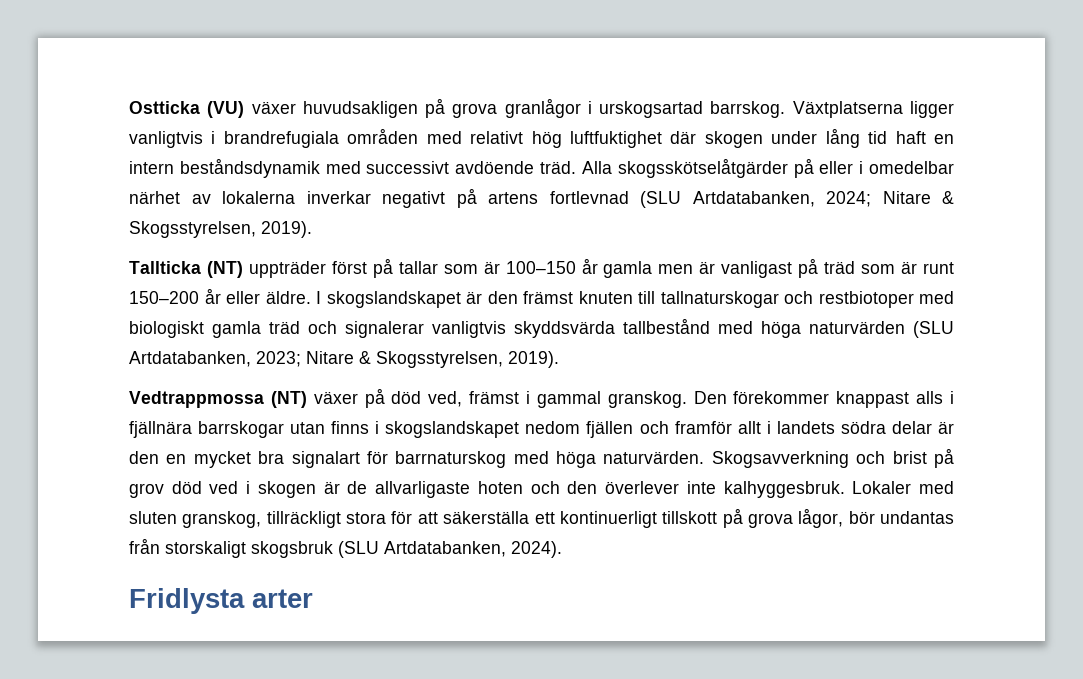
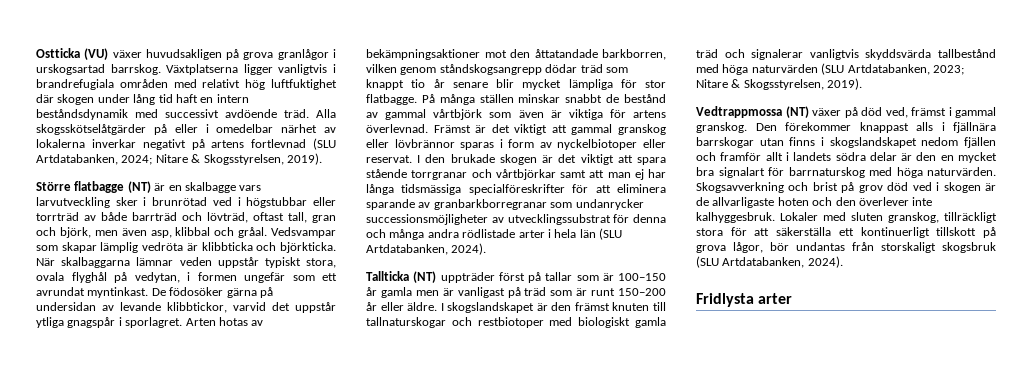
(312, 229) none -> [36,181,262,193] [36,197,336,208] [36,212,336,223] [36,227,336,238] [36,242,336,253] [36,257,336,268] [36,272,337,283] [36,287,273,298] [36,302,336,313] [36,317,264,328] [366,49,666,60] [366,64,628,75] [366,79,666,90] [366,94,666,105] [366,109,666,120] [366,124,666,135] [366,139,666,150] [366,154,666,165] [366,169,666,180] [366,184,666,195] [366,199,644,210] [366,214,666,225] [366,228,622,240] [366,243,487,255] // Större flatbagge (NT) är en skalbagge vars larvutveckling sker i brunrötad ved i högstubbar eller torrträd av både barrträd och lövträd, oftast tall, gran och björk, men även asp, klibbal och gråal. Vedsvampar som skapar lämplig vedröta är klibbticka och björkticka. När skalbaggarna lämnar veden uppstår typiskt stora, ovala flyghål på vedytan, i formen ungefär som ett avrundat myntinkast. De födosöker gärna på undersidan av levande klibbtickor, varvid det uppstår ytliga gnagspår i sporlagret. Arten hotas av bekämpningsaktioner mot den åttatandade barkborren, vilken genom ståndskogsangrepp dödar träd som knappt tio år senare blir mycket lämpliga för stor flatbagge. På många ställen minskar snabbt de bestånd av gammal vårtbjörk som även är viktiga för artens överlevnad. Främst är det viktigt att gammal granskog eller lövbrännor sparas i form av nyckelbiotoper eller reservat. I den brukade skogen är det viktigt att spara stående torrgranar och vårtbjörkar samt att man ej har långa tidsmässiga specialföreskrifter för att eliminera sparande av granbarkborregranar som undanrycker successionsmöjligheter av utvecklingssubstrat för denna och många andra rödlistade arter i hela län (SLU Artdatabanken, 2024).

